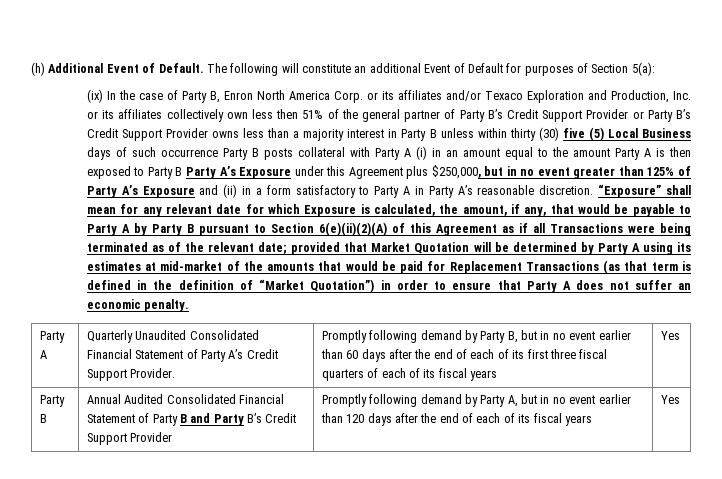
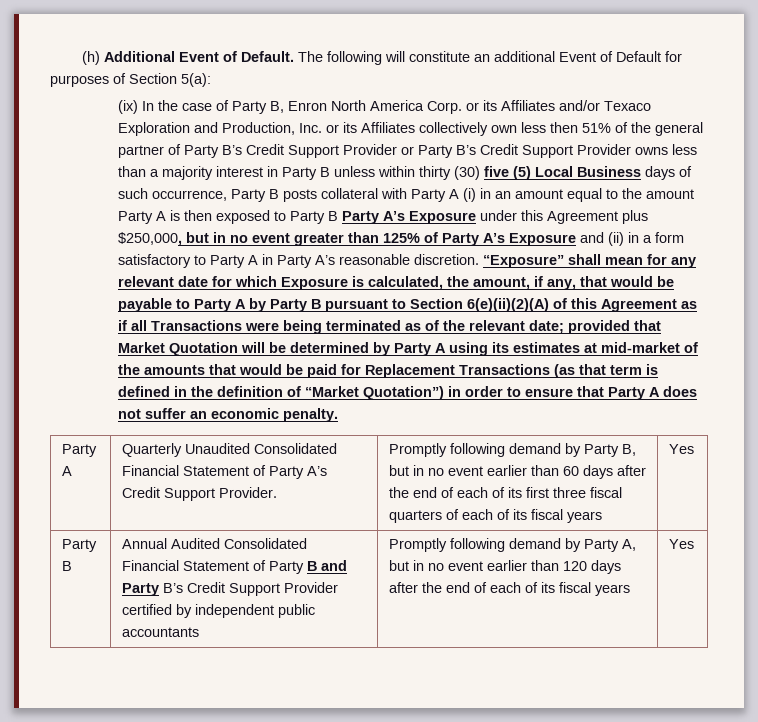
[397,90,442,100] affiliates -> [500,100,555,111] Affiliates
[118,109,163,119] affiliates -> [360,122,415,133] Affiliates
[160,149,218,157] occurrence -> [151,190,227,201] occurrence,
(173, 437) none -> [121,604,315,618] [121,627,199,637] certified by independent public accountants

